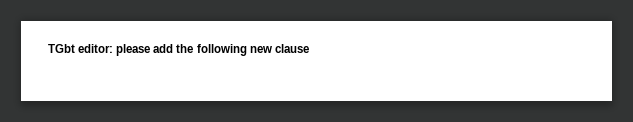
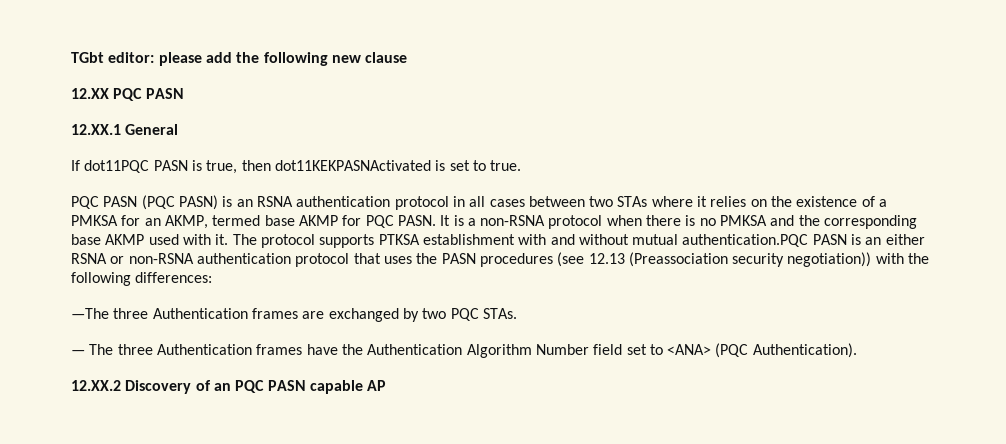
(309, 48) none -> [71,88,184,101] [71,124,179,135] [71,160,522,174] [71,195,888,210] [71,215,918,229] [71,234,925,248] [71,252,930,267] [71,272,213,286] [71,308,517,322] [71,343,857,358] [71,380,387,394] // 12.XX PQC PASN // 12.XX.1 General // If dot11PQC PASN is true, then dot11KEKPASNActivated is set to true. // PQC PASN (PQC PASN) is an RSNA authentication protocol in all cases between two STAs where it relies on the existence of a PMKSA for an AKMP, termed base AKMP for PQC PASN. It is a non-RSNA protocol when there is no PMKSA and the corresponding base AKMP used with it. The protocol supports PTKSA establishment with and without mutual authentication.PQC PASN is an either RSNA or non-RSNA authentication protocol that uses the PASN procedures (see 12.13 (Preassociation security negotiation)) with the following differences: // —The three Authentication frames are exchanged by two PQC STAs. // — The three Authentication frames have the Authentication Algorithm Number field set to <ANA> (PQC Authentication). // 12.XX.2 Discovery of an PQC PASN capable AP

